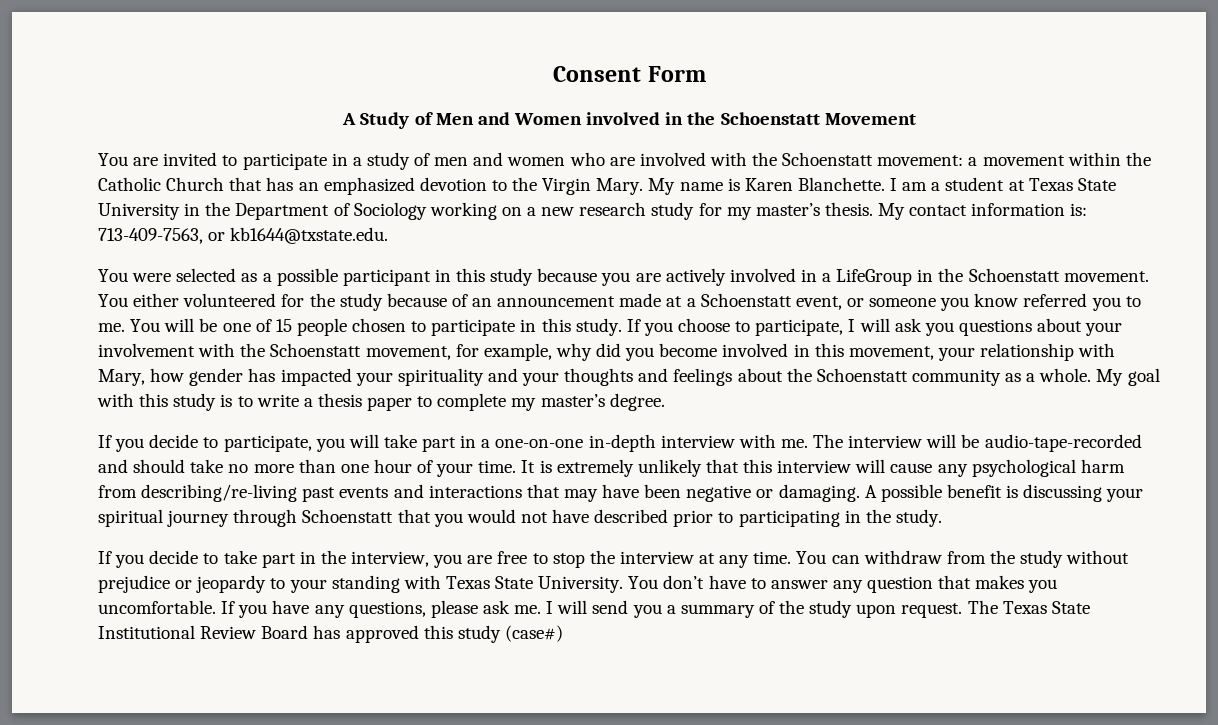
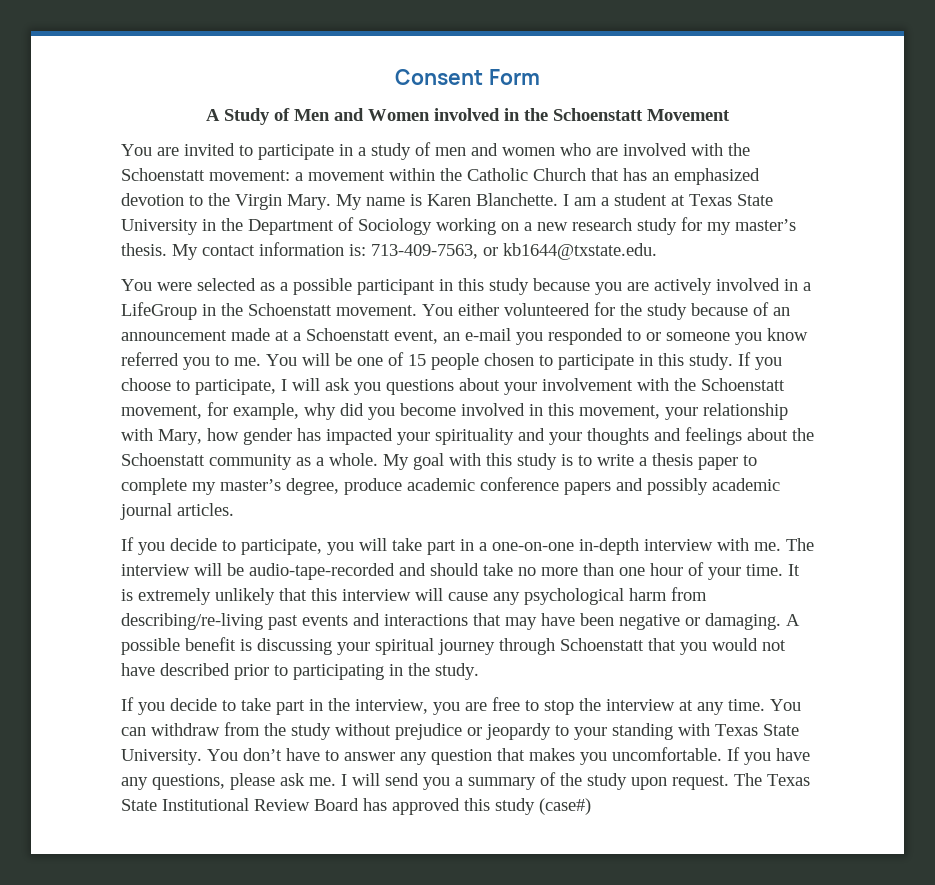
(842, 303) none -> [443,328,641,345] an e-mail you responded to
[609,393,665,411] degree. -> [286,477,780,495] [120,503,234,520] degree, produce academic conference papers and possibly academic journal articles.

